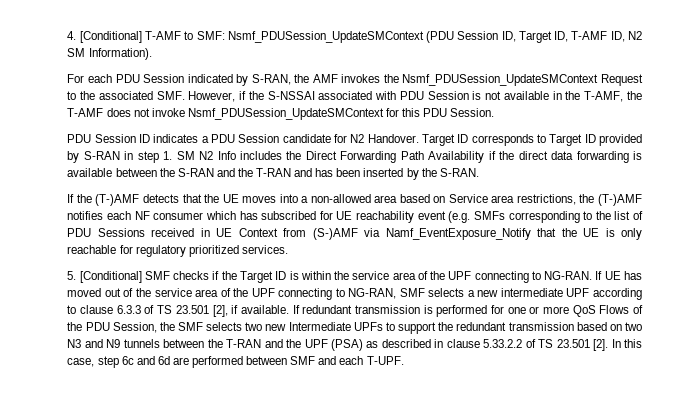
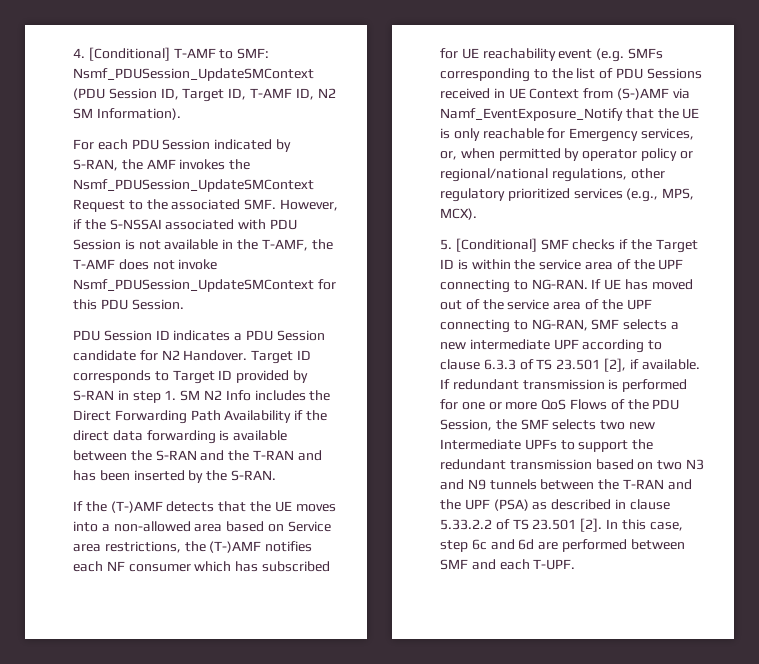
[135,245,288,257] regulatory prioritized services. -> [569,128,694,142] [440,148,693,161] [440,168,665,182] [440,188,695,202] [440,208,478,220] Emergency services, or, when permitted by operator policy or regional/national regulations, other regulatory prioritized services (e.g., MPS, MCX).

